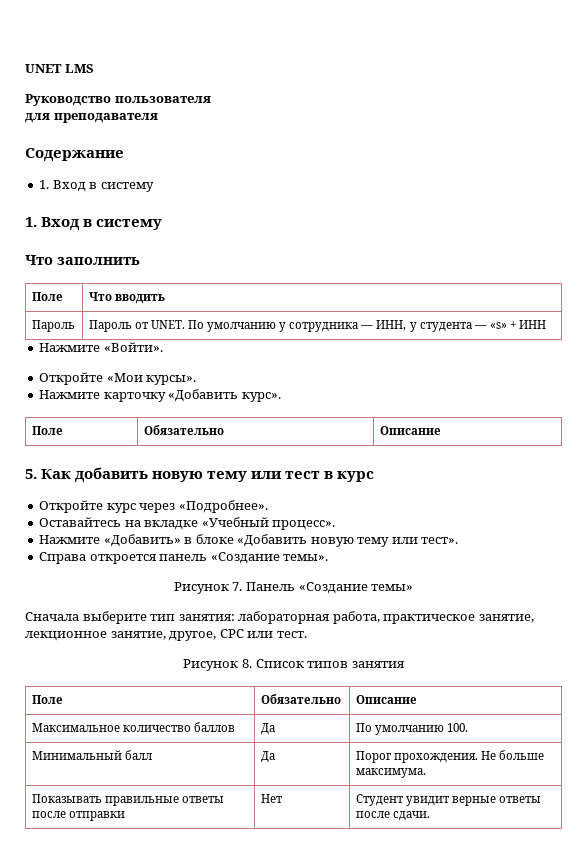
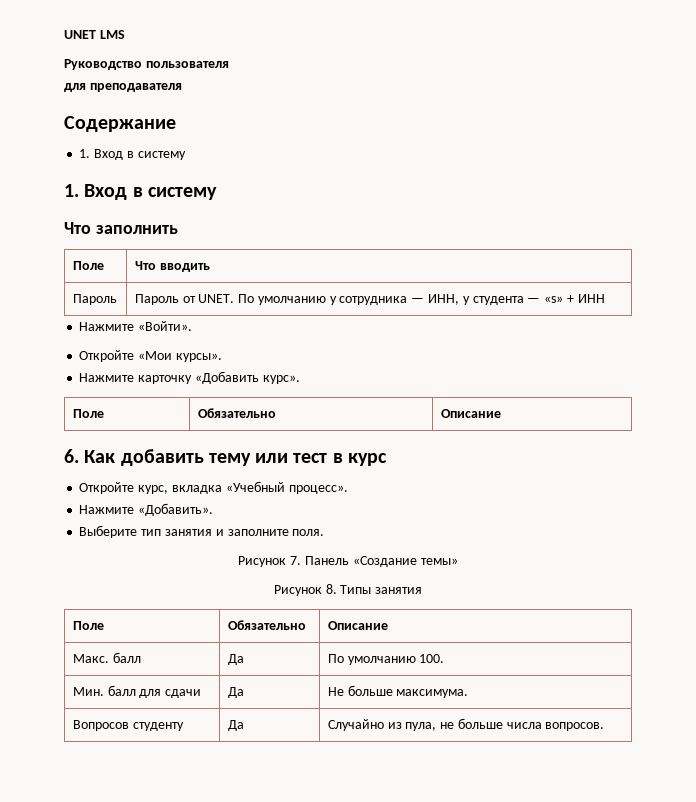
[25,469,37,479] 5. -> [64,449,79,463] 6.
[152,471,204,482] новую -> (204, 457) none
[106,500,268,513] [39,517,336,530] [39,534,459,547] [39,552,329,564] курс через «Подробнее». // Оставайтесь на вкладке «Учебный процесс». // Нажмите «Добавить» в блоке «Добавить новую тему или тест». // Справа откроется панель «Создание темы». -> [138,481,348,494] [79,503,214,516] [79,525,325,538] курс, вкладка «Учебный процесс». // Нажмите «Добавить». // Выберите тип занятия и заполните поля.
[25,611,534,624] [25,629,307,641] // Сначала выберите тип занятия: лабораторная работа, практическое занятие, лекционное занятие, другое, СРС или тест. -> (458, 561) none
[255,659,349,668] Список типов -> [340,585,372,594] Типы
[31,722,235,732] Максимальное количество баллов -> [72,652,141,663] Макс. балл
[31,750,152,760] [260,751,275,763] [355,751,478,763] Минимальный балл | Да | Порог прохождения. -> [72,685,202,698] [227,687,244,698] Мин. балл для сдачи | Да |
[31,794,224,806] [31,811,125,821] [260,794,283,803] [355,794,541,806] [355,811,430,821] Показывать правильные ответы после отправки | Нет | Студент увидит верные ответы после сдачи. -> [72,720,184,731] [227,720,244,731] [327,718,605,731] Вопросов студенту | Да | Случайно из пула, не больше числа вопросов.

